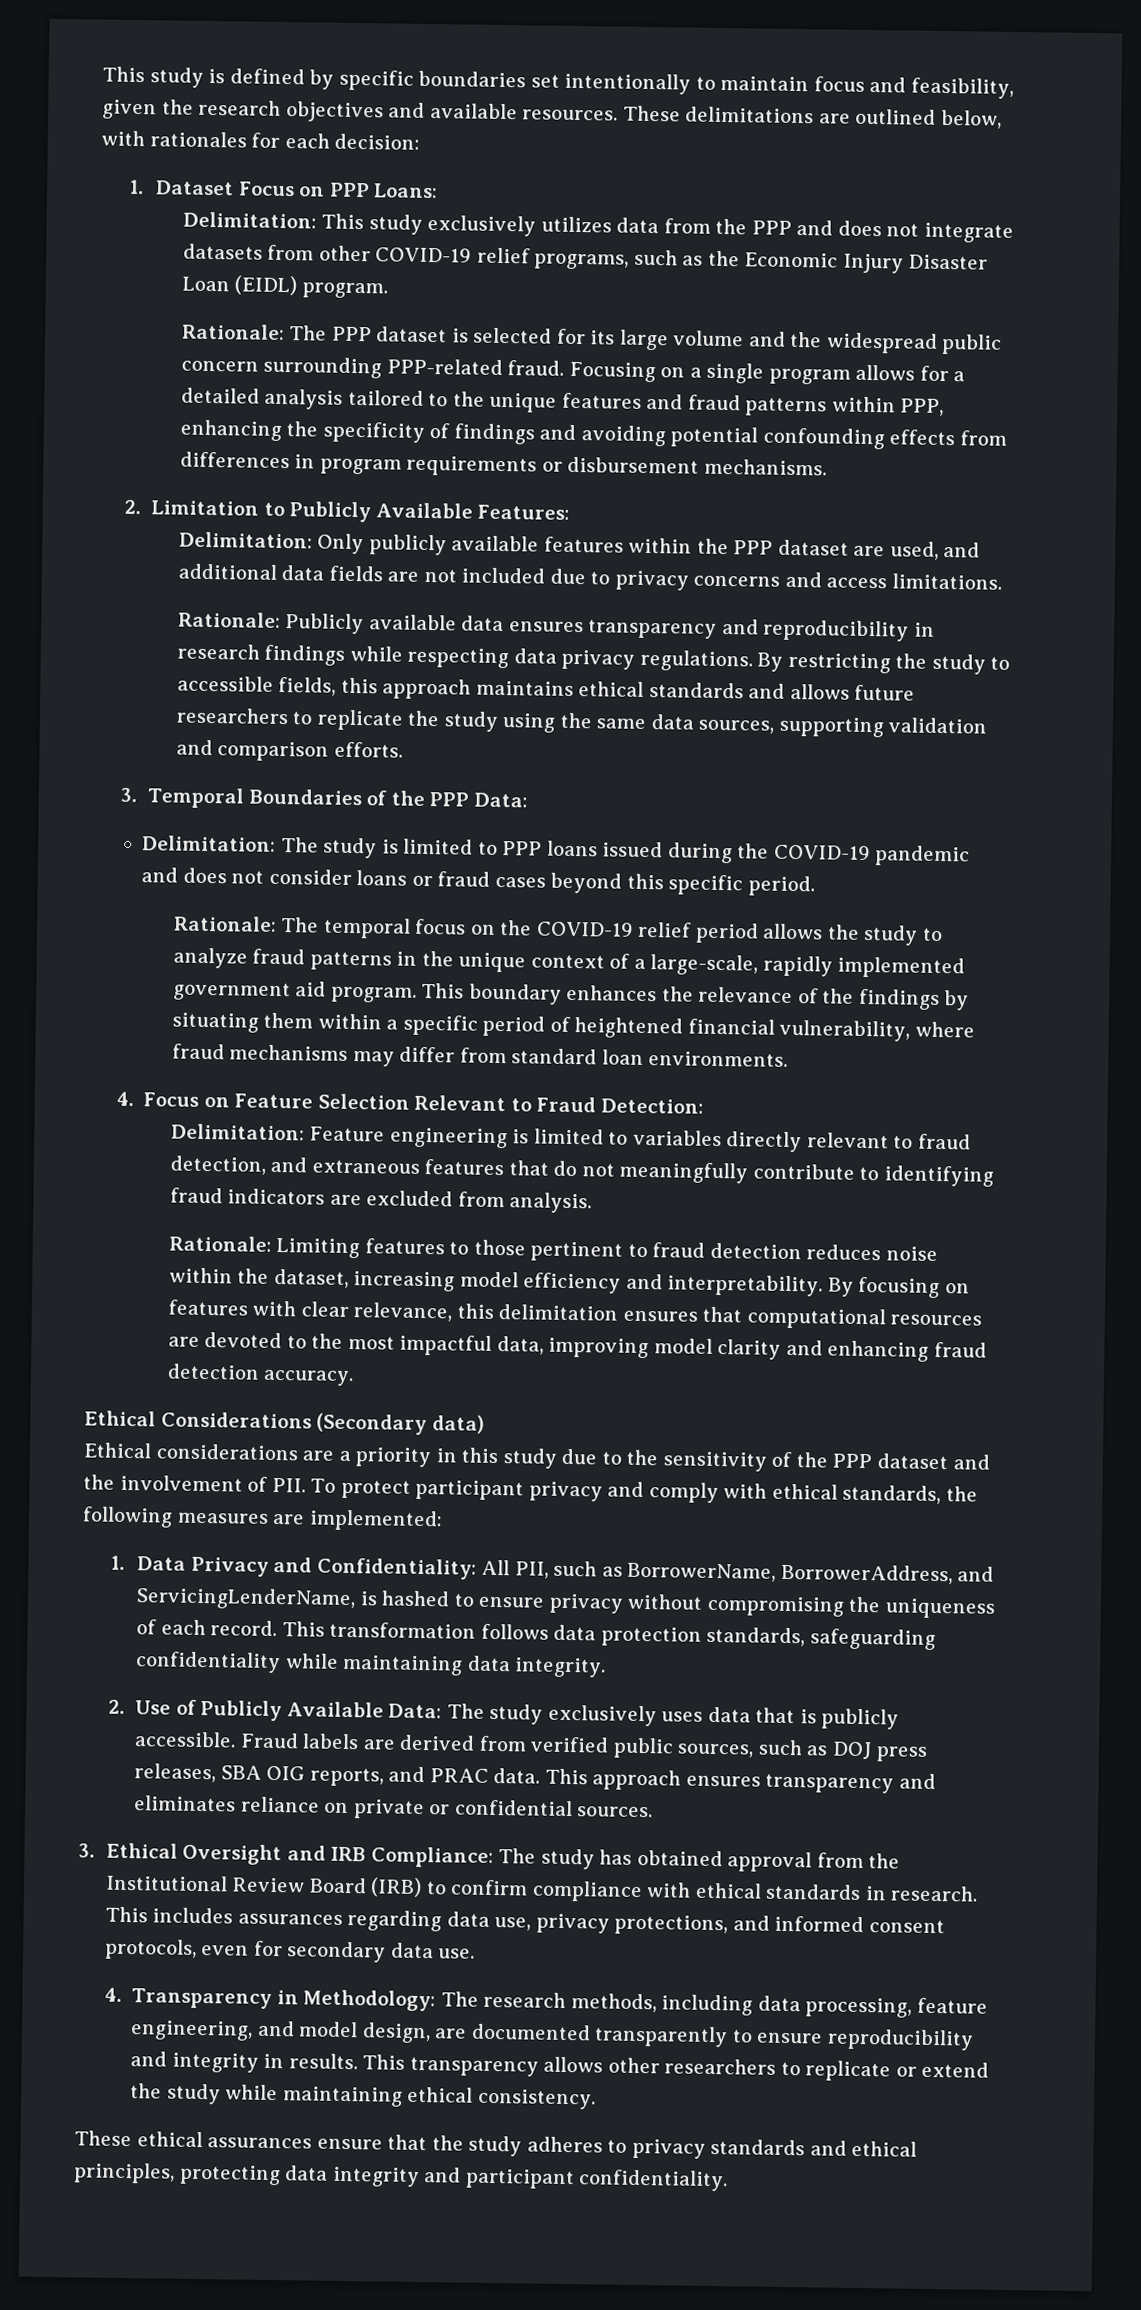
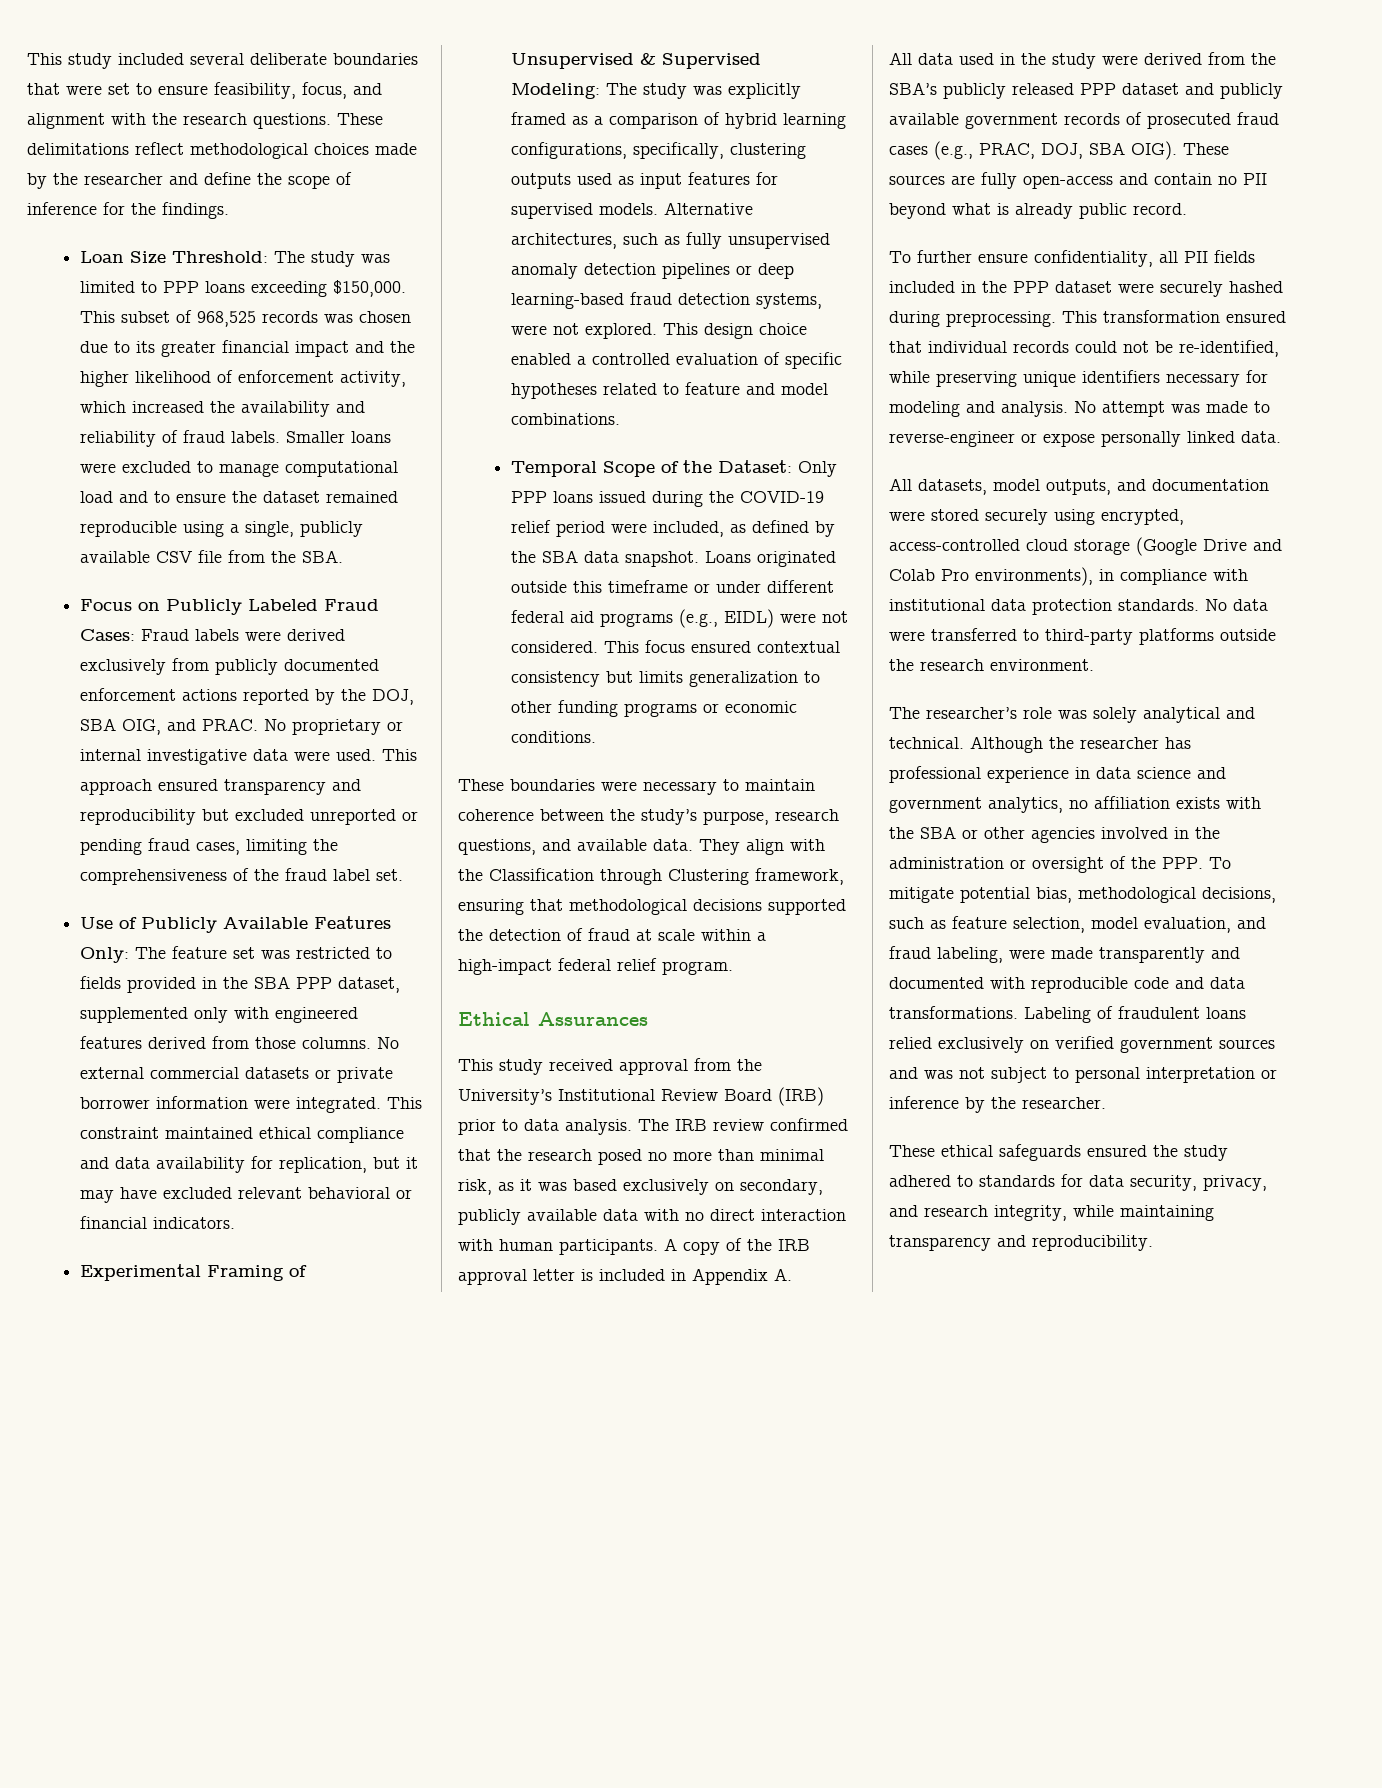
[102,66,1014,99] [102,99,1002,129] [101,130,421,150] [128,179,439,199] [182,211,1014,243] [182,243,989,274] [181,275,388,299] [181,323,1003,355] [180,356,966,385] [180,387,945,417] [179,419,1007,450] [179,451,827,477] [123,499,571,523] [178,531,981,560] [177,563,1002,591] [177,611,935,642] [176,643,1011,675] [176,675,916,701] [175,707,988,738] [175,739,403,762] [119,787,528,809] [142,835,498,859] This study is defined by specific boundaries set intentionally to maintain focus and feasibility, given the research objectives and available resources. These delimitations are outlined below, with rationales for each decision: // 1. Dataset Focus on PPP Loans: // Delimitation: This study exclusively utilizes data from the PPP and does not integrate datasets from other COVID-19 relief programs, such as the Economic Injury Disaster Loan (EIDL) program. // Rationale: The PPP dataset is selected for its large volume and the widespread public concern surrounding PPP-related fraud. Focusing on a single program allows for a detailed analysis tailored to the unique features and fraud patterns within PPP, enhancing the specificity of findings and avoiding potential confounding effects from differences in program requirements or disbursement mechanisms. // 2. Limitation to Publicly Available Features: // Delimitation: Only publicly available features within the PPP dataset are used, and additional data fields are not included due to privacy concerns and access limitations. // Rationale: Publicly available data ensures transparency and reproducibility in research findings while respecting data privacy regulations. By restricting the study to accessible fields, this approach maintains ethical standards and allows future researchers to replicate the study using the same data sources, supporting validation and comparison efforts. // 3. Temporal Boundaries of the PPP Data: // Delimitation: The study is limited to -> [27,53,418,69] [27,82,382,99] [27,113,383,129] [27,142,417,159] [27,172,352,189] [27,202,229,219] [79,251,390,267] [79,280,406,297] [79,310,411,327] [79,340,415,357] [79,370,406,387] [79,401,365,417] [79,430,391,447] [79,461,398,477] [79,491,398,503] [79,521,363,537] [79,550,343,563] [79,599,379,615] [79,629,345,641] [79,658,379,675] [79,688,414,705] [79,718,403,735] [79,749,417,765] [79,779,361,795] [79,809,418,825] [79,838,338,855] [79,868,403,885] [79,916,391,933] [79,946,392,963] [79,976,400,993] [79,1007,358,1023] [79,1036,399,1049] [79,1067,393,1083] [79,1096,422,1113] [79,1127,404,1143] [79,1156,418,1173] [79,1187,412,1203] [79,1216,235,1229] [79,1264,307,1281] [510,53,761,69] [510,83,801,99] [510,112,846,129] [510,142,806,159] [510,172,778,189] [510,202,753,219] [510,232,830,249] [510,263,794,279] [510,292,822,309] [510,323,807,339] [510,352,842,369] [510,382,828,399] [510,413,620,425] [510,460,837,477] This study included several deliberate boundaries that were set to ensure feasibility, focus, and alignment with the research questions. These delimitations reflect methodological choices made by the researcher and define the scope of inference for the findings. // Loan Size Threshold: The study was limited to PPP loans exceeding $150,000. This subset of 968,525 records was chosen due to its greater financial impact and the higher likelihood of enforcement activity, which increased the availability and reliability of fraud labels. Smaller loans were excluded to manage computational load and to ensure the dataset remained reproducible using a single, publicly available CSV file from the SBA. // Focus on Publicly Labeled Fraud Cases: Fraud labels were derived exclusively from publicly documented enforcement actions reported by the DOJ, SBA OIG, and PRAC. No proprietary or internal investigative data were used. This approach ensured transparency and reproducibility but excluded unreported or pending fraud cases, limiting the comprehensiveness of the fraud label set. // Use of Publicly Available Features Only: The feature set was restricted to fields provided in the SBA PPP dataset, supplemented only with engineered features derived from those columns. No external commercial datasets or private borrower information were integrated. This constraint maintained ethical compliance and data availability for replication, but it may have excluded relevant behavioral or financial indicators. // Experimental Framing of Unsupervised & Supervised Modeling: The study was explicitly framed as a comparison of hybrid learning configurations, specifically, clustering outputs used as input features for supervised models. Alternative architectures, such as fully unsupervised anomaly detection pipelines or deep learning-based fraud detection systems, were not explored. This design choice enabled a controlled evaluation of specific hypotheses related to feature and model combinations. // Temporal Scope of the Dataset: Only
[874,845,971,867] [141,867,815,897] [173,915,943,946] [172,947,966,979] [172,981,970,1011] [171,1012,975,1042] [171,1043,789,1067] [115,1091,704,1114] [170,1123,971,1153] [169,1155,994,1187] [169,1187,593,1214] [168,1235,938,1262] [168,1267,970,1299] [167,1299,983,1330] [167,1332,987,1362] [166,1363,355,1387] [84,1410,485,1436] [83,1442,990,1472] [83,1474,978,1505] [82,1506,443,1532] [109,1555,995,1585] [136,1587,995,1619] [136,1619,936,1651] [135,1651,607,1678] [107,1699,900,1730] [134,1731,928,1762] [134,1763,936,1794] [134,1795,654,1820] [78,1842,723,1870] pandemic and does not consider loans or fraud cases beyond this specific period. // Rationale: The temporal focus on the COVID-19 relief period allows the study to analyze fraud patterns in the unique context of a large-scale, rapidly implemented government aid program. This boundary enhances the relevance of the findings by situating them within a specific period of heightened financial vulnerability, where fraud mechanisms may differ from standard loan environments. // 4. Focus on Feature Selection Relevant to Fraud Detection: // Delimitation: Feature engineering is limited to variables directly relevant to fraud detection, and extraneous features that do not meaningfully contribute to identifying fraud indicators are excluded from analysis. // Rationale: Limiting features to those pertinent to fraud detection reduces noise within the dataset, increasing model efficiency and interpretability. By focusing on features with clear relevance, this delimitation ensures that computational resources are devoted to the most impactful data, improving model clarity and enhancing fraud detection accuracy. // Ethical Considerations (Secondary data) // Ethical considerations are a priority in this study due to the sensitivity of the PPP dataset and the involvement of PII. To protect participant privacy and comply with ethical standards, the following measures are implemented: // 1. Data Privacy and Confidentiality: All PII, such as BorrowerName, BorrowerAddress, and ServicingLenderName, is hashed to ensure privacy without compromising the uniqueness of each record. This transformation follows data protection standards, safeguarding confidentiality while maintaining data integrity. // 2. Use of Publicly Available Data: The study exclusively uses data that is publicly accessible. Fraud labels are derived from verified public sources, such as DOJ press releases, SBA OIG reports, and PRAC data. This approach ensures transparency and eliminates reliance on private or confidential sources. // 3. Ethical Oversight and IRB Compliance: The study has obtained -> [510,520,835,537] [510,550,836,567] [510,580,834,593] [510,609,848,628] [510,640,840,653] [510,671,820,687] [510,700,797,717] [510,731,596,743] [458,779,815,795] [458,809,839,825] [458,839,825,855] [458,868,844,885] [458,899,846,915] [458,928,766,941] [458,958,733,975] [458,1012,648,1026] [458,1059,613,1075] relief period were included, as defined by the SBA data snapshot. Loans originated outside this timeframe or under different federal aid programs (e.g., EIDL) were not considered. This focus ensured contextual consistency but limits generalization to other funding programs or economic conditions. // These boundaries were necessary to maintain coherence between the study’s purpose, research questions, and available data. They align with the Classification through Clustering framework, ensuring that methodological decisions supported the detection of fraud at scale within a high-impact federal relief program. // Ethical Assurances // This study received
(901, 1861) none -> [458,1089,552,1105] University’s
[425,1879,979,1903] [104,1906,945,1936] [104,1938,476,1963] [103,1987,988,2018] [130,2020,974,2051] [130,2051,990,2082] [130,2083,596,2110] [74,2130,918,2159] [73,2162,729,2192] to confirm compliance with ethical standards in research. This includes assurances regarding data use, privacy protections, and informed consent protocols, even for secondary data use. // 4. Transparency in Methodology: The research methods, including data processing, feature engineering, and model design, are documented transparently to ensure reproducibility and integrity in results. This transparency allows other researchers to replicate or extend the study while maintaining ethical consistency. // These ethical assurances ensure that the study adheres to privacy standards and ethical principles, protecting data integrity and participant confidentiality. -> [458,1118,848,1135] [458,1149,824,1165] [458,1179,823,1195] [458,1209,846,1225] [458,1238,810,1255] [458,1268,792,1285] [889,52,1276,69] [889,82,1283,99] [889,112,1279,129] [889,141,1229,160] [889,172,1267,189] [889,203,1187,219] [889,250,1255,267] [889,281,1283,297] [889,310,1286,327] [889,340,1279,357] [889,370,1268,387] [889,401,1270,417] [889,431,1281,447] [889,478,1269,495] [889,509,1184,525] [889,537,1282,556] [889,567,1248,586] [889,599,1268,615] [889,628,1276,645] [889,659,1094,671] [889,707,1255,723] [889,736,1191,753] [889,766,1226,783] [889,796,1261,813] [889,826,1220,843] [889,856,1231,873] [889,887,1276,903] [889,916,1266,933] [889,946,1240,963] [889,977,1245,993] [889,1006,1246,1023] [889,1036,1275,1053] [889,1067,1277,1083] [889,1096,1106,1113] [889,1144,1228,1161] [889,1174,1267,1191] [889,1205,1214,1221] [889,1235,1153,1251] prior to data analysis. The IRB review confirmed that the research posed no more than minimal risk, as it was based exclusively on secondary, publicly available data with no direct interaction with human participants. A copy of the IRB approval letter is included in Appendix A. // All data used in the study were derived from the SBA’s publicly released PPP dataset and publicly available government records of prosecuted fraud cases (e.g., PRAC, DOJ, SBA OIG). These sources are fully open-access and contain no PII beyond what is already public record. // To further ensure confidentiality, all PII fields included in the PPP dataset were securely hashed during preprocessing. This transformation ensured that individual records could not be re-identified, while preserving unique identifiers necessary for modeling and analysis. No attempt was made to reverse-engineer or expose personally linked data. // All datasets, model outputs, and documentation were stored securely using encrypted, access-controlled cloud storage (Google Drive and Colab Pro environments), in compliance with institutional data protection standards. No data were transferred to third-party platforms outside the research environment. // The researcher’s role was solely analytical and technical. Although the researcher has professional experience in data science and government analytics, no affiliation exists with the SBA or other agencies involved in the administration or oversight of the PPP. To mitigate potential bias, methodological decisions, such as feature selection, model evaluation, and fraud labeling, were made transparently and documented with reproducible code and data transformations. Labeling of fraudulent loans relied exclusively on verified government sources and was not subject to personal interpretation or inference by the researcher. // These ethical safeguards ensured the study adhered to standards for data security, privacy, and research integrity, while maintaining transparency and reproducibility.

